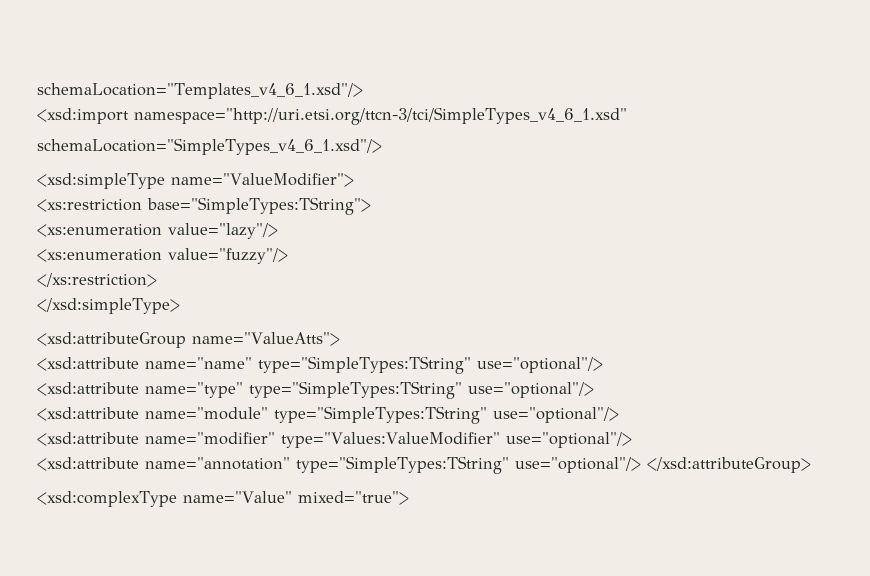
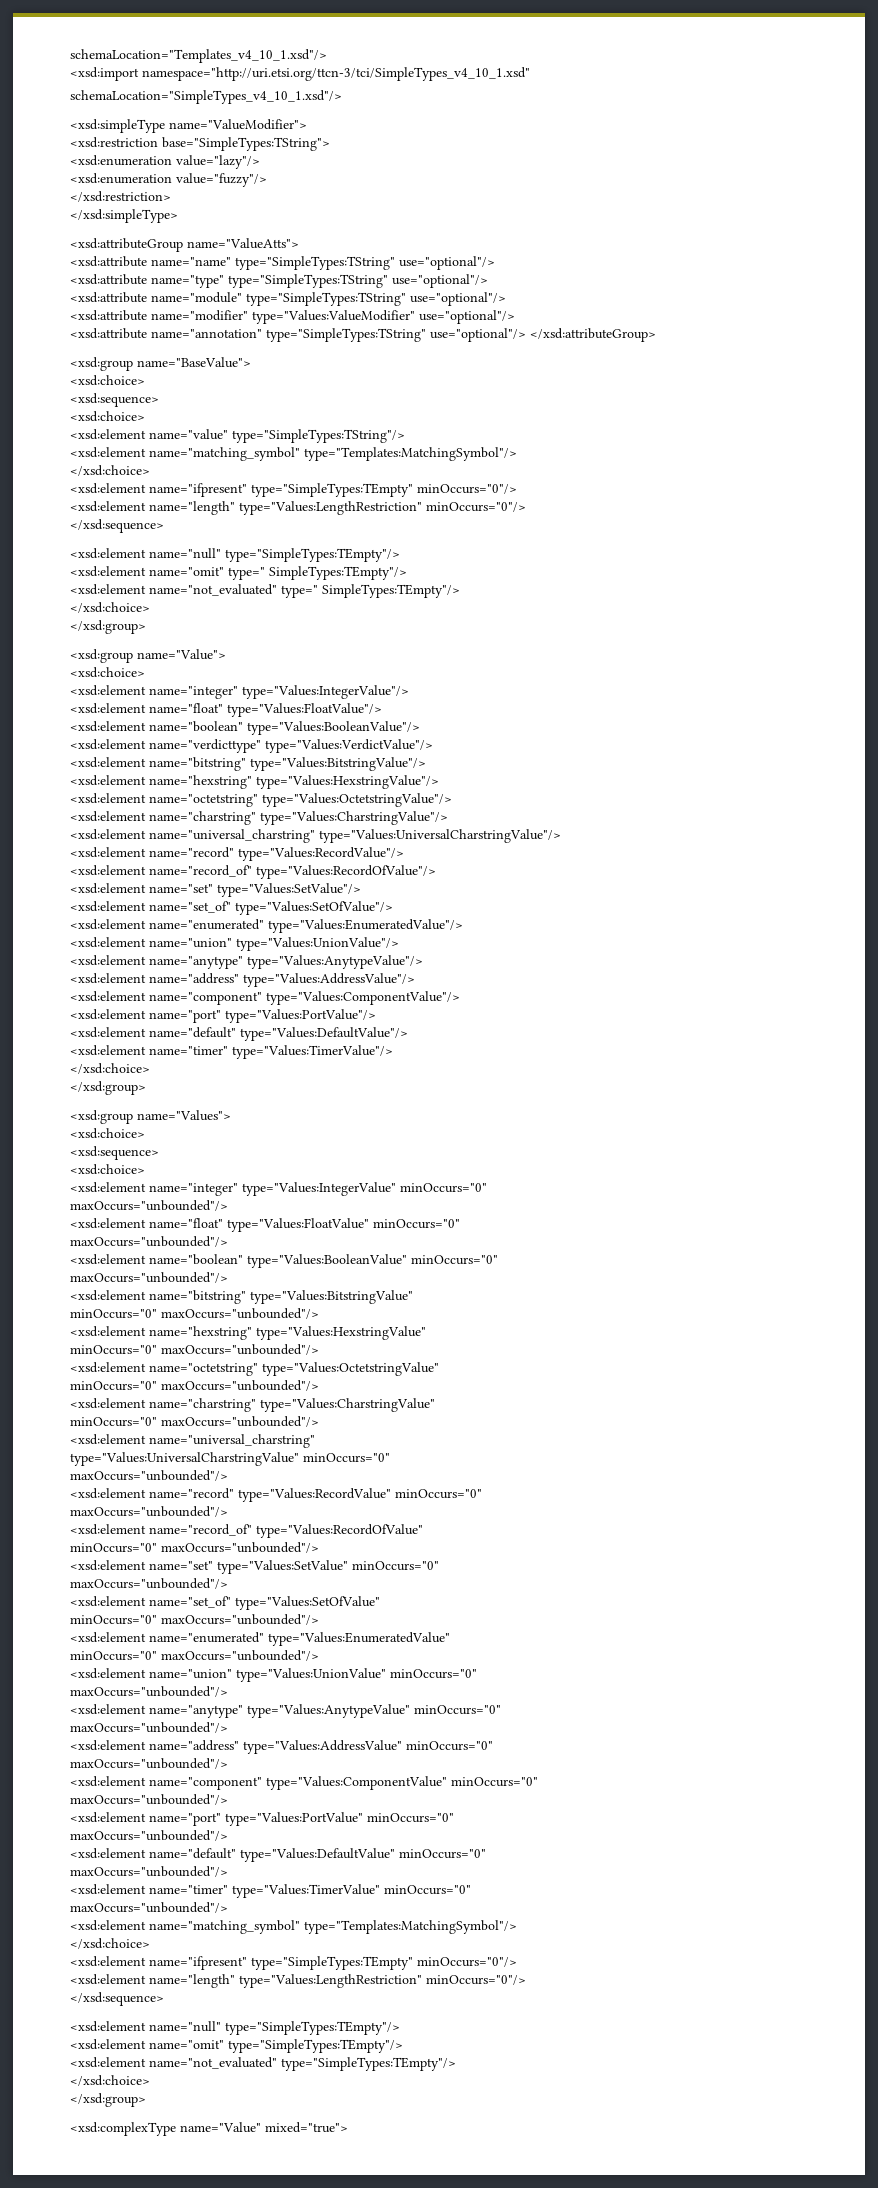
[37,83,363,99] schemaLocation="Templates_v4_6_1.xsd"/> -> [70,49,327,63] schemaLocation="Templates_v4_10_1.xsd"/>
[134,107,627,125] [37,138,382,155] namespace="http://uri.etsi.org/ttcn-3/tci/SimpleTypes_v4_6_1.xsd" // schemaLocation="SimpleTypes_v4_6_1.xsd"/> -> [142,67,530,81] [70,90,342,104] namespace="http://uri.etsi.org/ttcn-3/tci/SimpleTypes_v4_10_1.xsd" // schemaLocation="SimpleTypes_v4_10_1.xsd"/>
[37,199,142,212] <xs:restriction -> [70,137,158,148] <xsd:restriction
[37,224,162,237] <xs:enumeration -> [70,155,172,166] <xsd:enumeration
[37,249,162,262] <xs:enumeration -> [70,173,172,184] <xsd:enumeration
[37,273,157,287] </xs:restriction> -> [70,191,171,202] </xsd:restriction>
(811, 465) none -> [70,357,251,371] [70,375,145,386] [70,393,159,407] [70,411,145,422] [70,429,405,443] [70,447,517,461] [70,465,150,476] [70,483,517,497] [70,501,526,515] [70,519,164,533] [70,548,400,562] [70,566,407,580] [70,584,460,598] [70,602,150,613] [70,620,146,634] [70,649,226,663] [70,667,145,678] [70,685,409,699] [70,703,382,717] [70,721,420,735] [70,739,433,753] [70,757,426,771] [70,775,439,789] [70,793,452,807] [70,811,448,825] [70,829,561,843] [70,847,404,861] [70,865,436,879] [70,883,361,897] [70,901,393,915] [70,919,463,933] [70,937,399,951] [70,955,423,969] [70,973,415,987] [70,991,460,1005] [70,1009,376,1023] [70,1027,408,1041] [70,1045,393,1059] [70,1063,150,1074] [70,1081,146,1095] [70,1110,231,1124] [70,1128,145,1139] [70,1146,159,1160] [70,1164,145,1175] [70,1182,487,1196] [70,1200,228,1211] [70,1218,460,1232] [70,1236,228,1247] [70,1254,498,1268] [70,1272,228,1283] [70,1290,413,1304] [70,1308,319,1319] [70,1326,426,1340] [70,1344,319,1355] [70,1362,439,1376] [70,1380,319,1391] [70,1398,435,1412] [70,1416,319,1427] [70,1434,315,1448] [70,1452,390,1466] [70,1470,228,1481] [70,1488,482,1502] [70,1506,228,1517] [70,1524,423,1538] [70,1542,319,1553] [70,1560,439,1574] [70,1578,228,1589] [70,1596,380,1610] [70,1614,319,1625] [70,1632,450,1646] [70,1650,319,1661] [70,1668,477,1682] [70,1686,228,1697] [70,1704,501,1718] [70,1722,228,1733] [70,1740,493,1754] [70,1758,228,1769] [70,1776,538,1790] [70,1794,228,1805] [70,1812,454,1826] [70,1830,228,1841] [70,1848,486,1862] [70,1866,228,1877] [70,1884,471,1898] [70,1902,228,1913] [70,1920,517,1934] [70,1938,150,1949] [70,1956,517,1970] [70,1974,526,1988] [70,1992,164,2006] [70,2021,400,2035] [70,2039,403,2053] [70,2057,456,2071] [70,2075,150,2086] [70,2093,146,2107] // <xsd:group name="BaseValue"> // <xsd:choice> // <xsd:sequence> // <xsd:choice> // <xsd:element name="value" type="SimpleTypes:TString"/> // <xsd:element name="matching_symbol" type="Templates:MatchingSymbol"/> // </xsd:choice> // <xsd:element name="ifpresent" type="SimpleTypes:TEmpty" minOccurs="0"/> // <xsd:element name="length" type="Values:LengthRestriction" minOccurs="0"/> // </xsd:sequence> // <xsd:element name="null" type="SimpleTypes:TEmpty"/> // <xsd:element name="omit" type=" SimpleTypes:TEmpty"/> // <xsd:element name="not_evaluated" type=" SimpleTypes:TEmpty"/> // </xsd:choice> // </xsd:group> // <xsd:group name="Value"> // <xsd:choice> // <xsd:element name="integer" type="Values:IntegerValue"/> // <xsd:element name="float" type="Values:FloatValue"/> // <xsd:element name="boolean" type="Values:BooleanValue"/> // <xsd:element name="verdicttype" type="Values:VerdictValue"/> // <xsd:element name="bitstring" type="Values:BitstringValue"/> // <xsd:element name="hexstring" type="Values:HexstringValue"/> // <xsd:element name="octetstring" type="Values:OctetstringValue"/> // <xsd:element name="charstring" type="Values:CharstringValue"/> // <xsd:element name="universal_charstring" type="Values:UniversalCharstringValue"/> // <xsd:element name="record" type="Values:RecordValue"/> // <xsd:element name="record_of" type="Values:RecordOfValue"/> // <xsd:element name="set" type="Values:SetValue"/> // <xsd:element name="set_of" type="Values:SetOfValue"/> // <xsd:element name="enumerated" type="Values:EnumeratedValue"/> // <xsd:element name="union" type="Values:UnionValue"/> // <xsd:element name="anytype" type="Values:AnytypeValue"/> // <xsd:element name="address" type="Values:AddressValue"/> // <xsd:element name="component" type="Values:ComponentValue"/> // <xsd:element name="port" type="Values:PortValue"/> // <xsd:element name="default" type="Values:DefaultValue"/> // <xsd:element name="timer" type="Values:TimerValue"/> // </xsd:choice> // </xsd:group> // <xsd:group name="Values"> // <xsd:choice> // <xsd:sequence> // <xsd:choice> // <xsd:element name="integer" type="Values:IntegerValue" minOccurs="0" // maxOccurs="unbounded"/> // <xsd:element name="float" type="Values:FloatValue" minOccurs="0" // maxOccurs="unbounded"/> // <xsd:element name="boolean" type="Values:BooleanValue" minOccurs="0" // maxOccurs="unbounded"/> // <xsd:element name="bitstring" type="Values:BitstringValue" // minOccurs="0" maxOccurs="unbounded"/> // <xsd:element name="hexstring" type="Values:HexstringValue" // minOccurs="0" maxOccurs="unbounded"/> // <xsd:element name="octetstring" type="Values:OctetstringValue" // minOccurs="0" maxOccurs="unbounded"/> // <xsd:element name="charstring" type="Values:CharstringValue" // minOccurs="0" maxOccurs="unbounded"/> // <xsd:element name="universal_charstring" // type="Values:UniversalCharstringValue" minOccurs="0" // maxOccurs="unbounded"/> // <xsd:element name="record" type="Values:RecordValue" minOccurs="0" // maxOccurs="unbounded"/> // <xsd:element name="record_of" type="Values:RecordOfValue" // minOccurs="0" maxOccurs="unbounded"/> // <xsd:element name="set" type="Values:SetValue" minOccurs="0" // maxOccurs="unbounded"/> // <xsd:element name="set_of" type="Values:SetOfValue" // minOccurs="0" maxOccurs="unbounded"/> // <xsd:element name="enumerated" type="Values:EnumeratedValue" // minOccurs="0" maxOccurs="unbounded"/> // <xsd:element name="union" type="Values:UnionValue" minOccurs="0" // maxOccurs="unbounded"/> // <xsd:element name="anytype" type="Values:AnytypeValue" minOccurs="0" // maxOccurs="unbounded"/> // <xsd:element name="address" type="Values:AddressValue" minOccurs="0" // maxOccurs="unbounded"/> // <xsd:element name="component" type="Values:ComponentValue" minOccurs="0" // maxOccurs="unbounded"/> // <xsd:element name="port" type="Values:PortValue" minOccurs="0" // maxOccurs="unbounded"/> // <xsd:element name="default" type="Values:DefaultValue" minOccurs="0" // maxOccurs="unbounded"/> // <xsd:element name="timer" type="Values:TimerValue" minOccurs="0" // maxOccurs="unbounded"/> // <xsd:element name="matching_symbol" type="Templates:MatchingSymbol"/> // </xsd:choice> // <xsd:element name="ifpresent" type="SimpleTypes:TEmpty" minOccurs="0"/> // <xsd:element name="length" type="Values:LengthRestriction" minOccurs="0"/> // </xsd:sequence> // <xsd:element name="null" type="SimpleTypes:TEmpty"/> // <xsd:element name="omit" type="SimpleTypes:TEmpty"/> // <xsd:element name="not_evaluated" type="SimpleTypes:TEmpty"/> // </xsd:choice> // </xsd:group>

